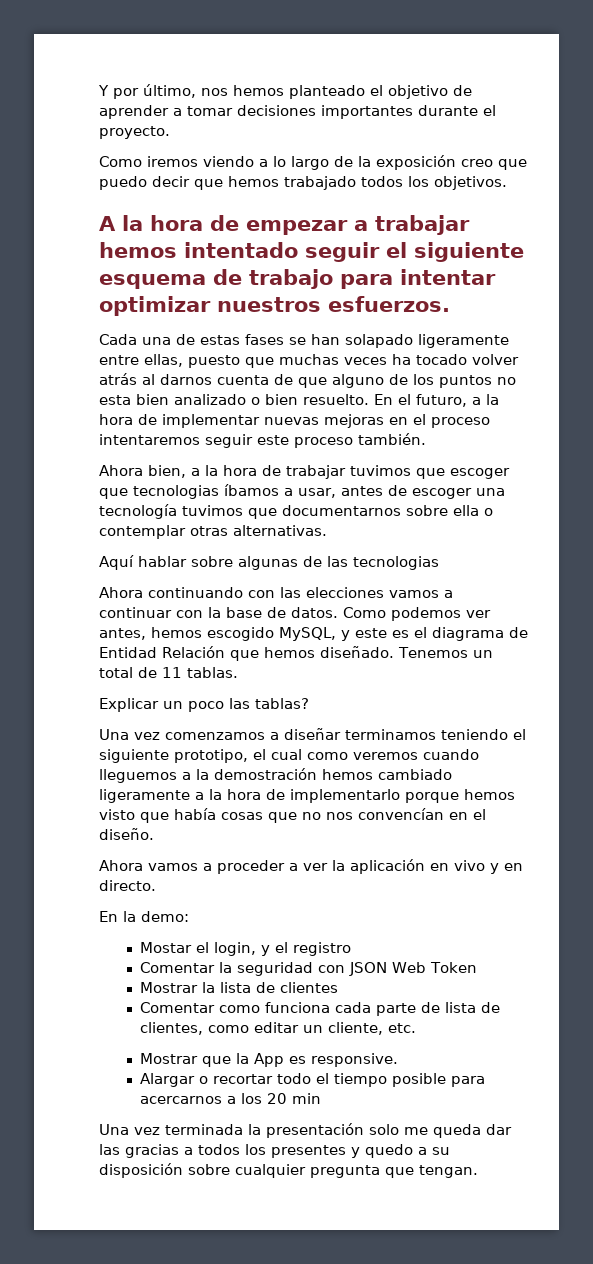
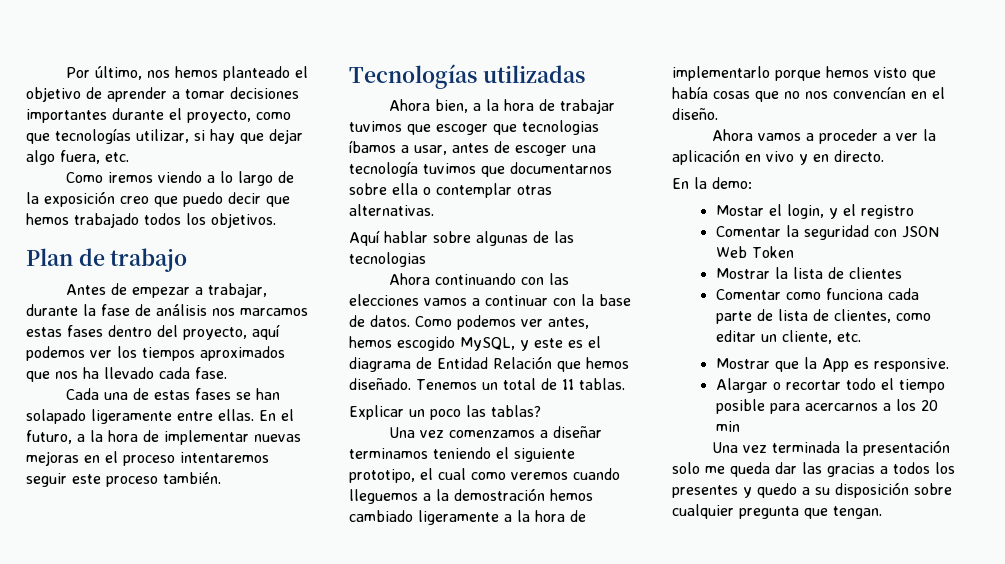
[98,85,139,99] Y por -> [66,67,91,78] Por
[99,126,170,139] proyecto. -> [187,110,291,123] [26,128,303,144] [26,150,129,165] proyecto, como que tecnologías utilizar, si hay que dejar algo fuera, etc.
[99,215,470,235] [99,242,524,262] [99,269,496,289] [99,296,450,316] A la hora de empezar a trabajar hemos intentado seguir el siguiente esquema de trabajo para intentar optimizar nuestros esfuerzos. -> [26,248,188,272] [66,283,268,298] [26,304,308,316] [26,324,280,340] [26,346,285,361] [26,367,227,382] Plan de trabajo // Antes de empezar a trabajar, durante la fase de análisis nos marcamos estas fases dentro del proyecto, aquí podemos ver los tiempos aproximados que nos ha llevado cada fase.
[144,354,519,368] [99,373,516,388] [99,394,369,405] ellas, puesto que muchas veces ha tocado volver atrás al darnos cuenta de que alguno de los puntos no esta bien analizado o bien resuelto. -> [218,409,254,421] ellas.
(426, 439) none -> [349,64,585,89] // Tecnologías utilizadas

